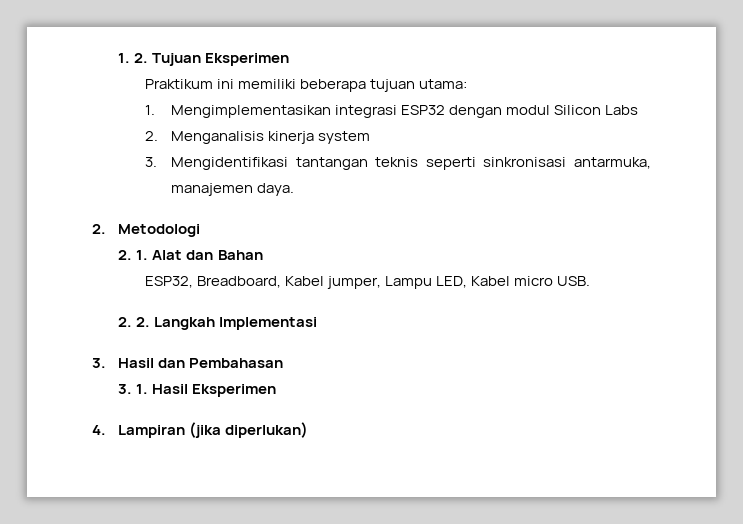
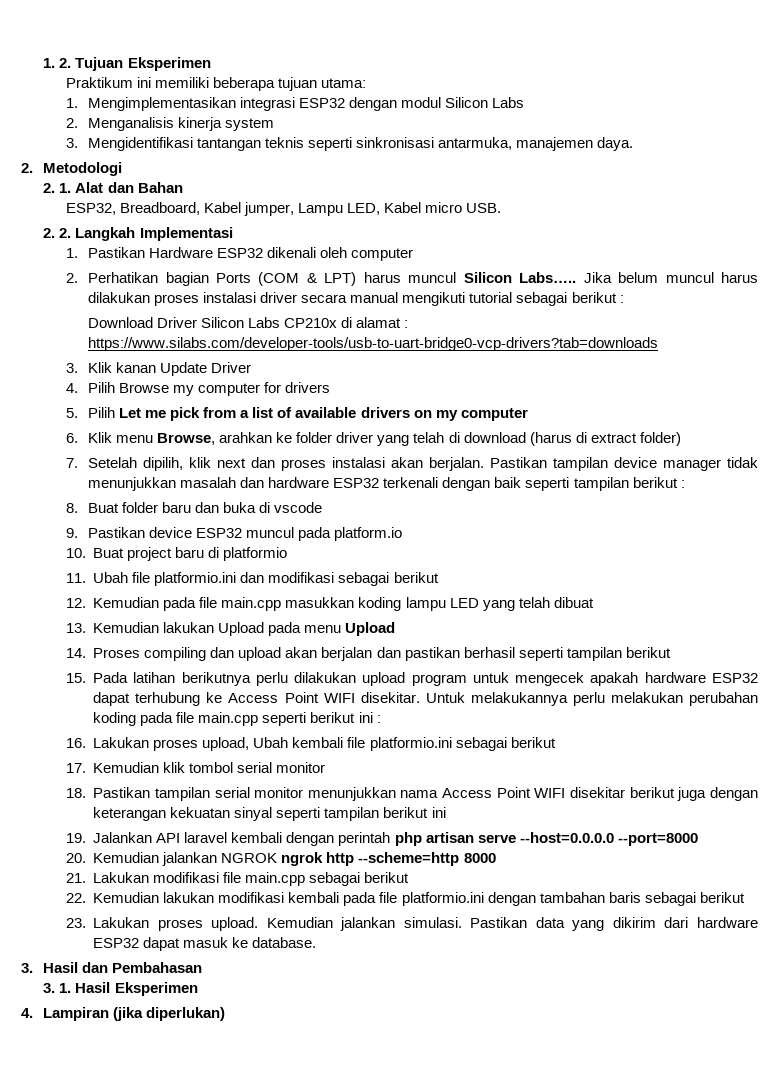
(318, 323) none -> [65,247,414,261] [65,272,758,286] [88,292,624,306] [88,317,409,328] [88,337,659,351] [65,362,252,376] [65,382,331,396] [65,407,528,421] [65,432,681,446] [65,457,758,471] [88,477,685,491] [65,502,323,513] [65,527,403,541] [65,547,288,561] [65,572,439,586] [65,597,594,611] [65,622,396,636] [65,647,671,661] [65,672,758,686] [93,692,759,706] [93,712,381,726] [65,737,556,751] [65,762,326,773] [65,787,758,801] [93,807,446,821] [65,832,698,846] [65,852,496,866] [65,872,410,886] [65,892,745,906] [65,917,758,931] [93,937,317,951] // 1. Pastikan Hardware ESP32 dikenali oleh computer // 2. Perhatikan bagian Ports (COM & LPT) harus muncul Silicon Labs….. Jika belum muncul harus dilakukan proses instalasi driver secara manual mengikuti tutorial sebagai berikut : // Download Driver Silicon Labs CP210x di alamat : https://www.silabs.com/developer-tools/usb-to-uart-bridge0-vcp-drivers?tab=downloads // 3. Klik kanan Update Driver // 4. Pilih Browse my computer for drivers // 5. Pilih Let me pick from a list of available drivers on my computer // 6. Klik menu Browse, arahkan ke folder driver yang telah di download (harus di extract folder) // 7. Setelah dipilih, klik next dan proses instalasi akan berjalan. Pastikan tampilan device manager tidak menunjukkan masalah dan hardware ESP32 terkenali dengan baik seperti tampilan berikut : // 8. Buat folder baru dan buka di vscode // 9. Pastikan device ESP32 muncul pada platform.io // 10. Buat project baru di platformio // 11. Ubah file platformio.ini dan modifikasi sebagai berikut // 12. Kemudian pada file main.cpp masukkan koding lampu LED yang telah dibuat // 13. Kemudian lakukan Upload pada menu Upload // 14. Proses compiling dan upload akan berjalan dan pastikan berhasil seperti tampilan berikut // 15. Pada latihan berikutnya perlu dilakukan upload program untuk mengecek apakah hardware ESP32 dapat terhubung ke Access Point WIFI disekitar. Untuk melakukannya perlu melakukan perubahan koding pada file main.cpp seperti berikut ini : // 16. Lakukan proses upload, Ubah kembali file platformio.ini sebagai berikut // 17. Kemudian klik tombol serial monitor // 18. Pastikan tampilan serial monitor menunjukkan nama Access Point WIFI disekitar berikut juga dengan keterangan kekuatan sinyal seperti tampilan berikut ini // 19. Jalankan API laravel kembali dengan perintah php artisan serve --host=0.0.0.0 --port=8000 // 20. Kemudian jalankan NGROK ngrok http --scheme=http 8000 // 21. Lakukan modifikasi file main.cpp sebagai berikut // 22. Kemudian lakukan modifikasi kembali pada file platformio.ini dengan tambahan baris sebagai berikut // 23. Lakukan proses upload. Kemudian jalankan simulasi. Pastikan data yang dikirim dari hardware ESP32 dapat masuk ke database.

